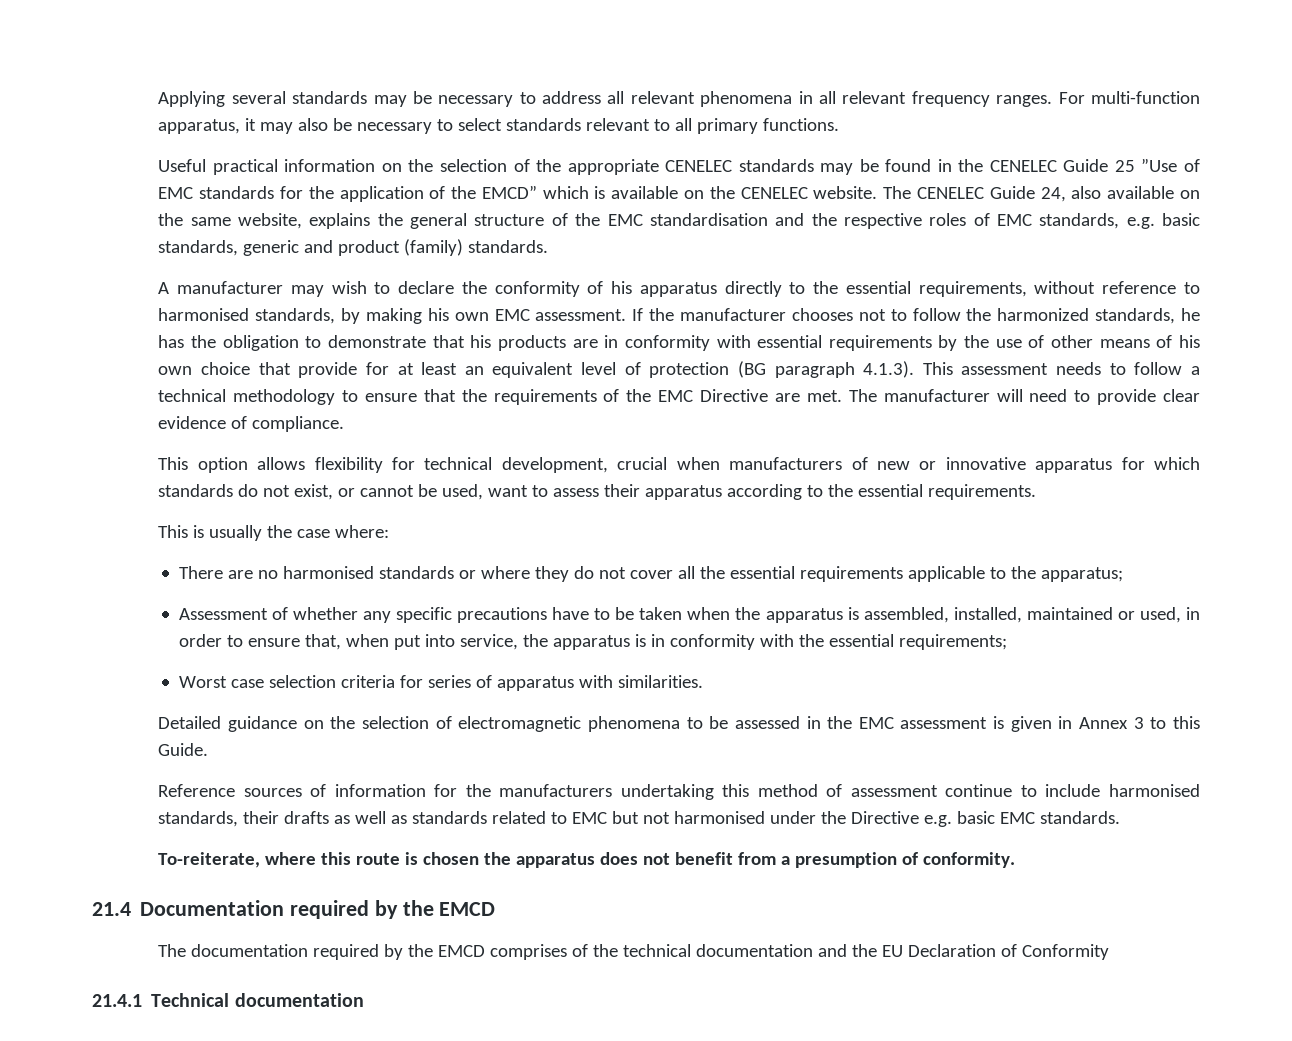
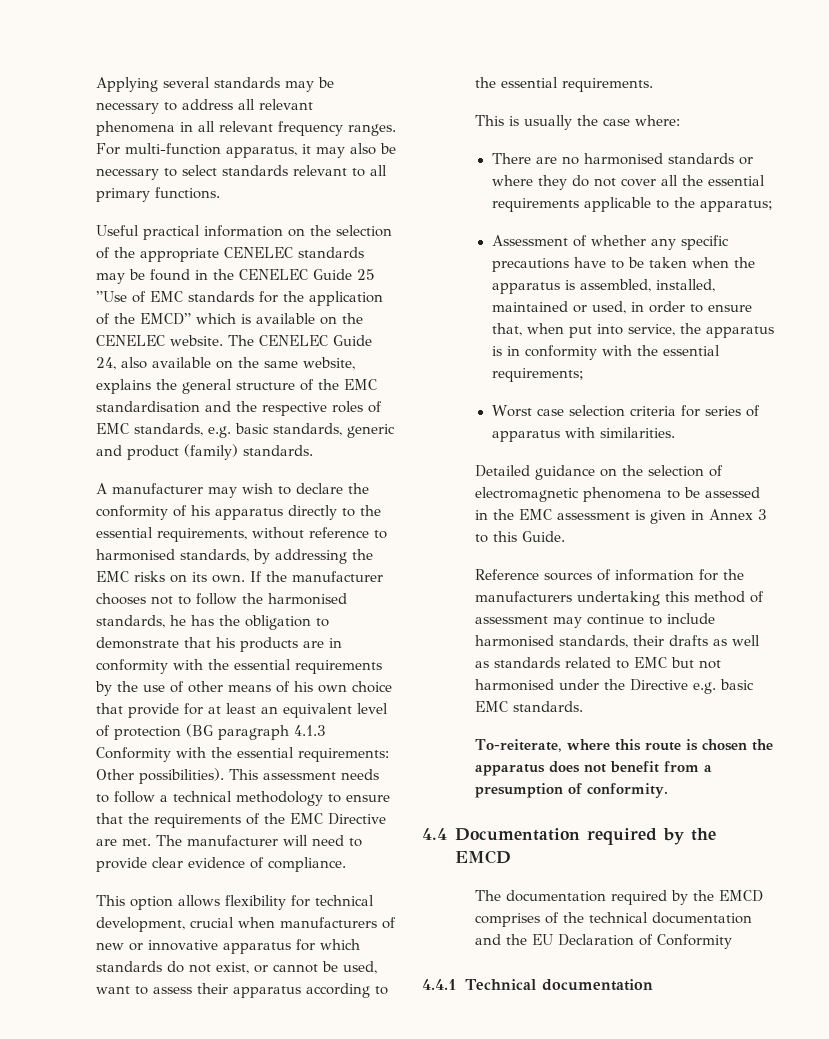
[365,308,627,324] making his own EMC assessment. -> [275,549,374,564] [96,571,246,583] addressing the EMC risks on its own.
[997,308,1090,321] harmonized -> [268,593,348,605] harmonised
(751, 341) none -> [208,659,230,670] the
[863,361,915,378] 4.1.3). -> [294,725,327,736] [96,747,390,762] [96,768,225,784] 4.1.3 Conformity with the essential requirements: Other possibilities).
(938, 791) none -> [553,617,583,628] may
[92,902,131,916] 21.4 -> [422,828,447,840] 4.4
[92,994,142,1007] 21.4.1 -> [422,979,457,990] 4.4.1

